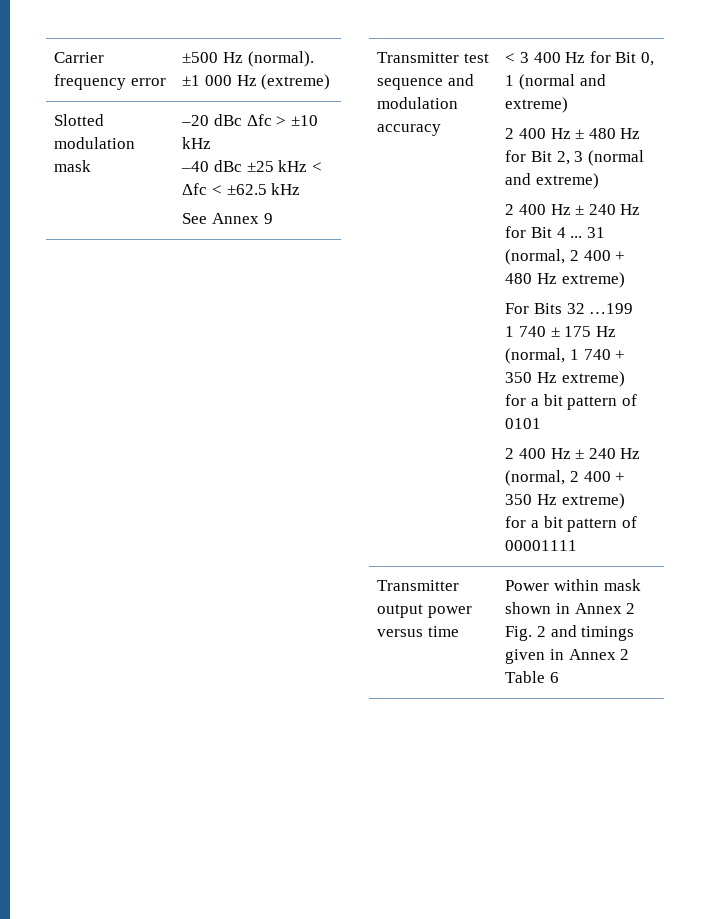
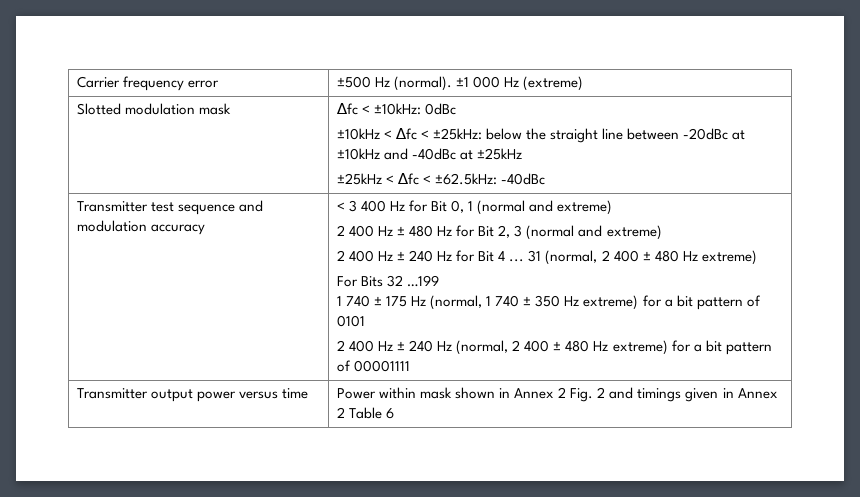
[181,114,318,126] [182,137,212,149] [181,160,322,172] [182,183,301,195] [182,213,273,224] –20 dBc Δfc > ±10 kHz // –40 dBc ±25 kHz < Δfc < ±62.5 kHz // See Annex 9 -> [335,103,457,115] [336,128,746,143] [336,148,523,160] [336,173,546,185] ∆fc < ±10kHz: 0dBc // ±10kHz < ∆fc < ±25kHz: below the straight line between -20dBc at ±10kHz and -40dBc at ±25kHz // ±25kHz < ∆fc < ±62.5kHz: -40dBc
[615,251,626,261] + -> [642,251,651,261] ±
[615,350,626,360] [505,371,625,387] + 350 Hz extreme) // -> [523,295,639,310] ± 350 Hz extreme)
[615,472,626,482] [505,493,625,509] + 350 Hz extreme) // -> [553,340,668,355] ± 480 Hz extreme)

